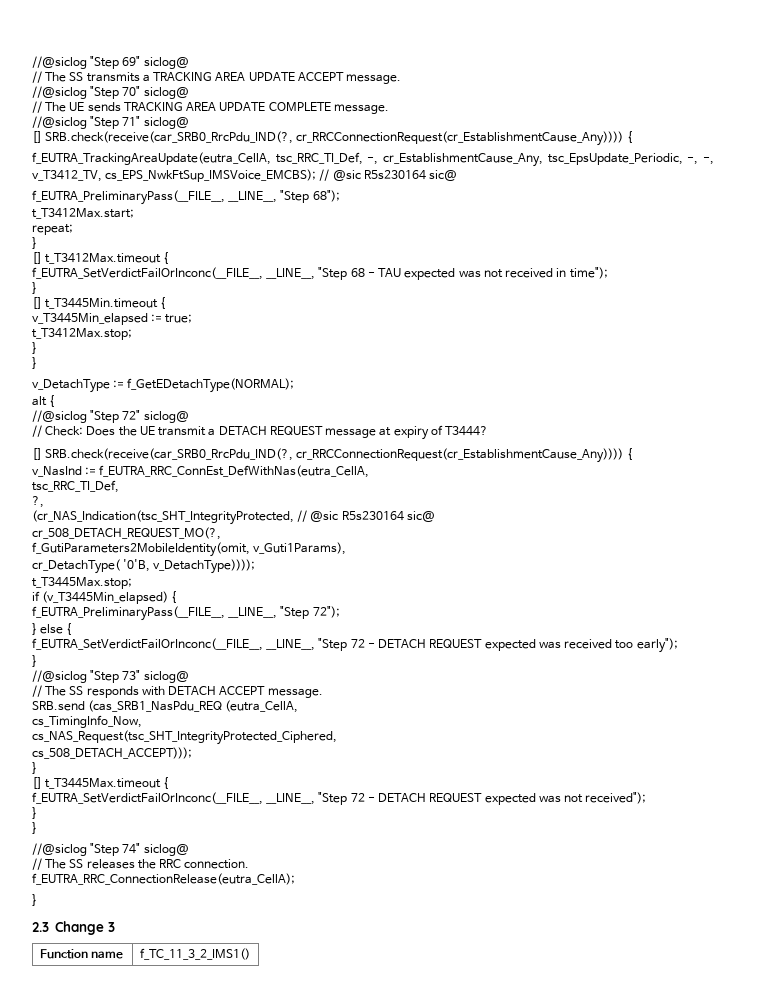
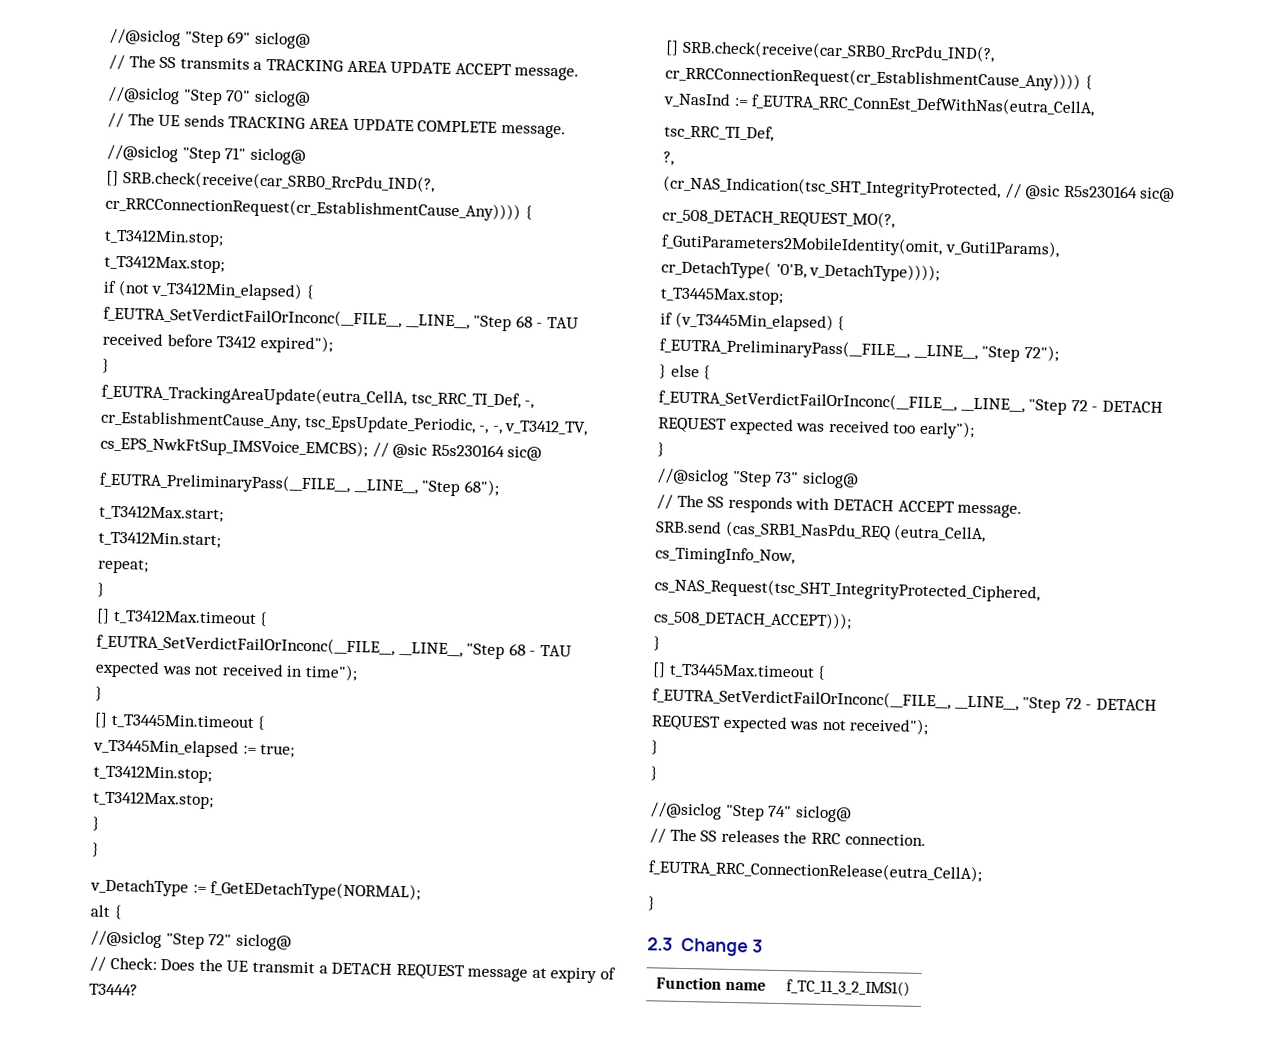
(632, 137) none -> [104,228,224,248] [104,254,225,274] [103,280,315,301] [103,305,579,332] [102,332,333,354] [102,358,110,373] // t_T3412Min.stop; // t_T3412Max.stop; // if (not v_T3412Min_elapsed) { // f_EUTRA_SetVerdictFailOrInconc(__FILE__, __LINE__, "Step 68 - TAU received before T3412 expired"); // }
(134, 213) none -> [98,530,221,549] // t_T3412Min.start;
(193, 318) none -> [93,764,212,784] // t_T3412Min.stop;

